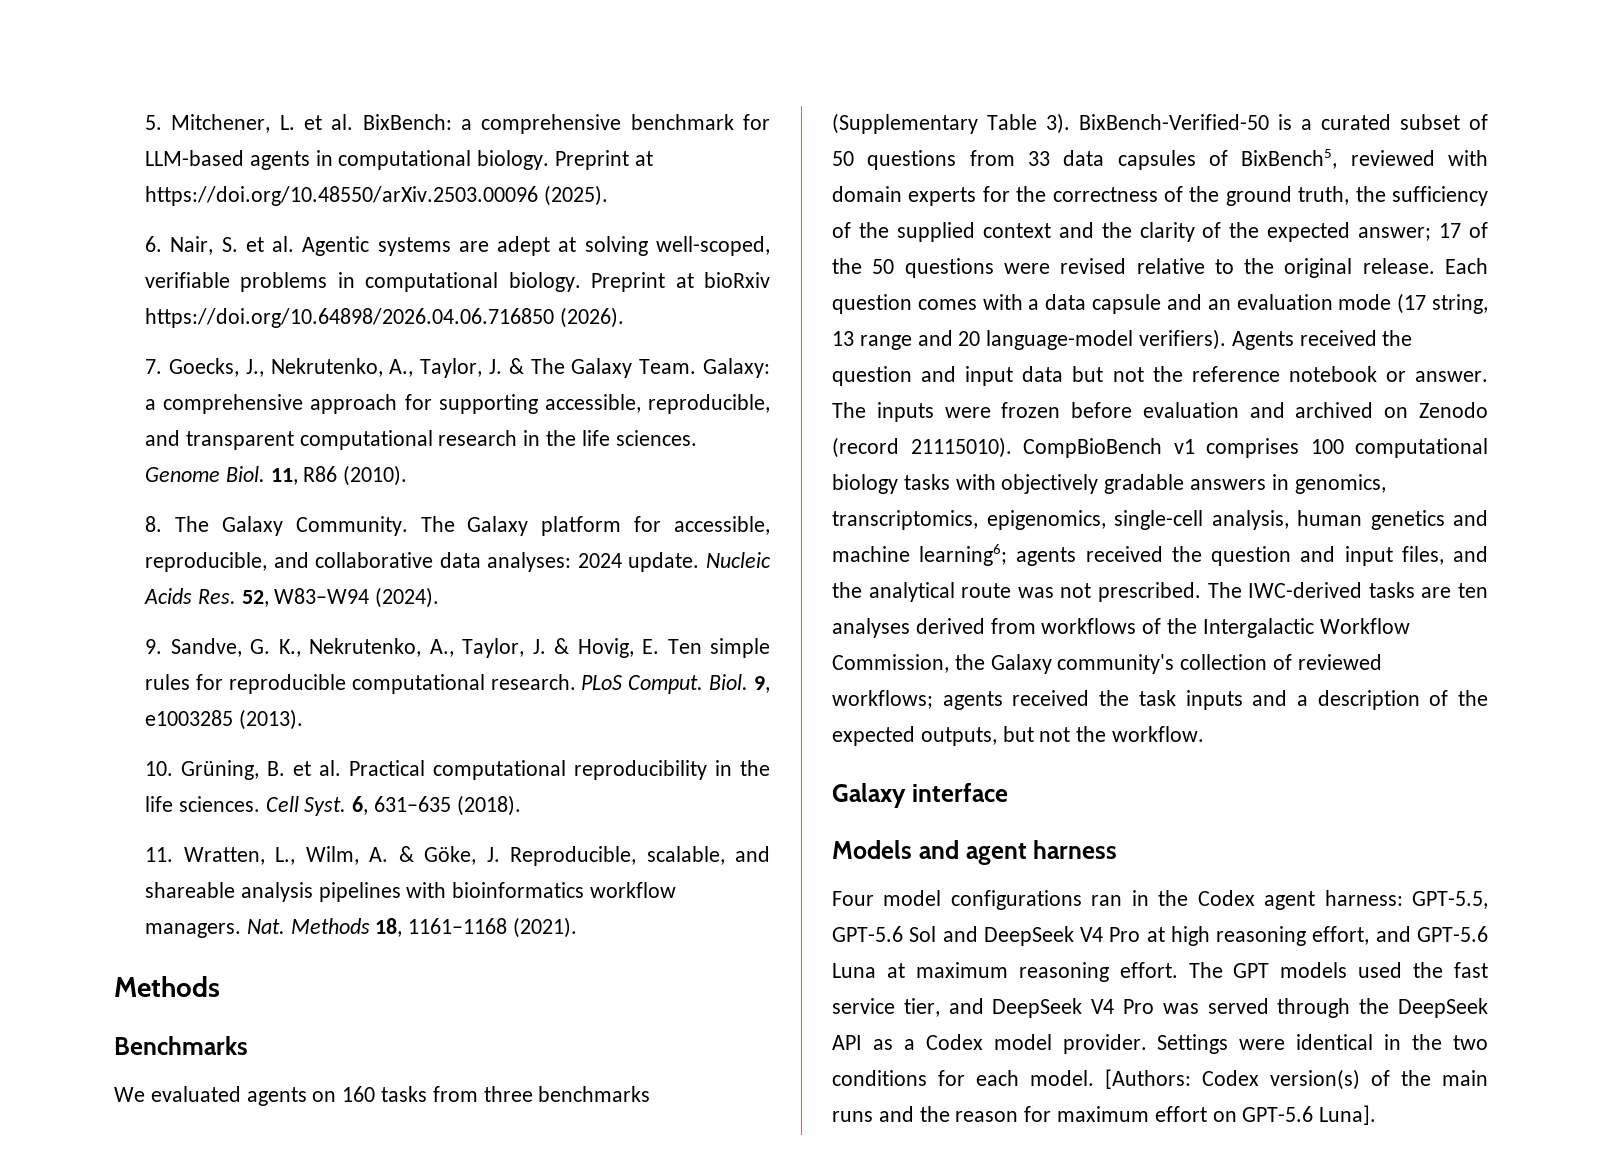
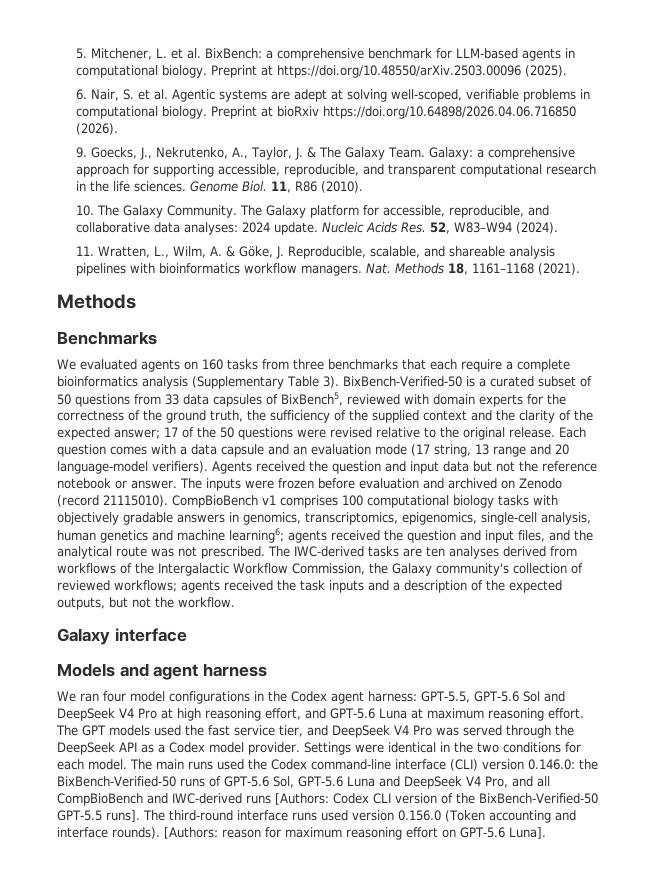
[145,359,163,374] 7. -> [76,147,88,158] 9.
[145,516,163,532] 8. -> [76,205,95,216] 10.
[145,638,770,658] [145,674,770,694] [145,709,303,730] [145,760,770,780] [145,795,521,816] // 9. Sandve, G. K., Nekrutenko, A., Taylor, J. & Hovig, E. Ten simple rules for reproducible computational research. PLoS Comput. Biol. 9, e1003285 (2013). // 10. Grüning, B. et al. Practical computational reproducibility in the life sciences. Cell Syst. 6, 631–635 (2018). -> (559, 228) none
(651, 1094) none -> [402,359,570,372] [57,376,188,389] that each require a complete bioinformatics analysis
[832,891,874,906] Four -> [57,691,126,702] We ran four
[1091,895,1123,906] ran -> (250, 697) none
[1105,1069,1488,1090] [832,1106,950,1122] [Authors: Codex version(s) of the main runs and the -> [130,759,598,771] [57,776,550,789] [57,793,598,806] [57,810,576,823] [57,827,218,839] The main runs used the Codex command-line interface (CLI) version 0.146.0: the BixBench-Verified-50 runs of GPT-5.6 Sol, GPT-5.6 Luna and DeepSeek V4 Pro, and all CompBioBench and IWC-derived runs [Authors: Codex CLI version of the BixBench-Verified-50 GPT-5.5 runs]. The third-round interface runs used version 0.156.0 (Token accounting and interface rounds). [Authors:
(1150, 1114) none -> [346,827,402,840] reasoning

